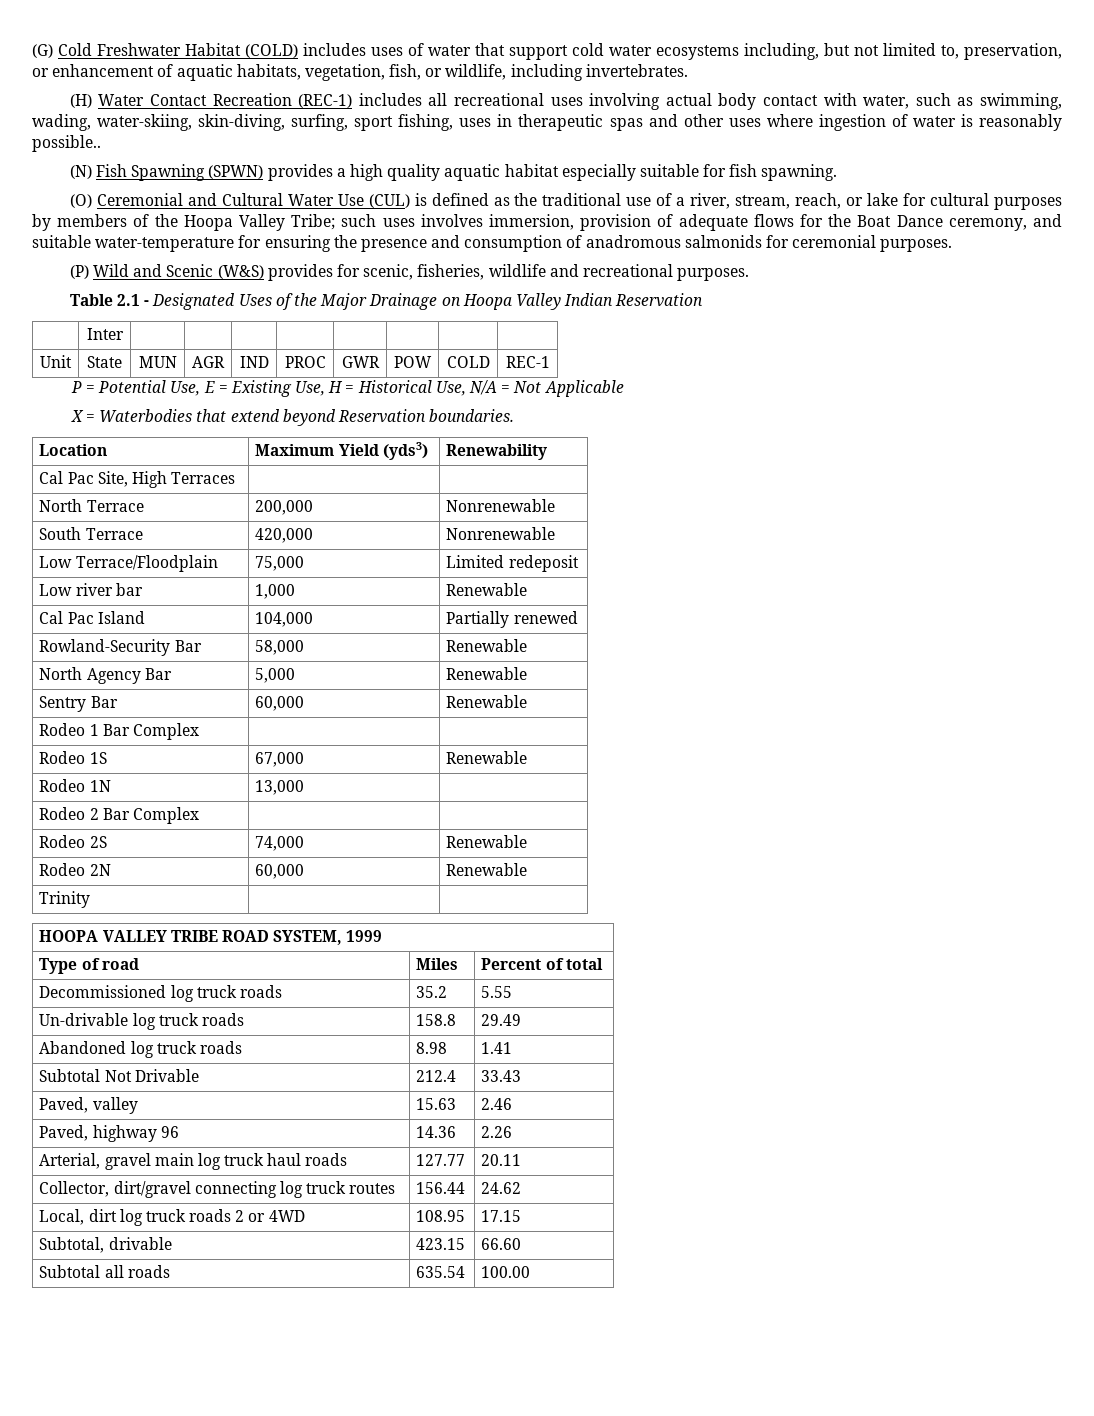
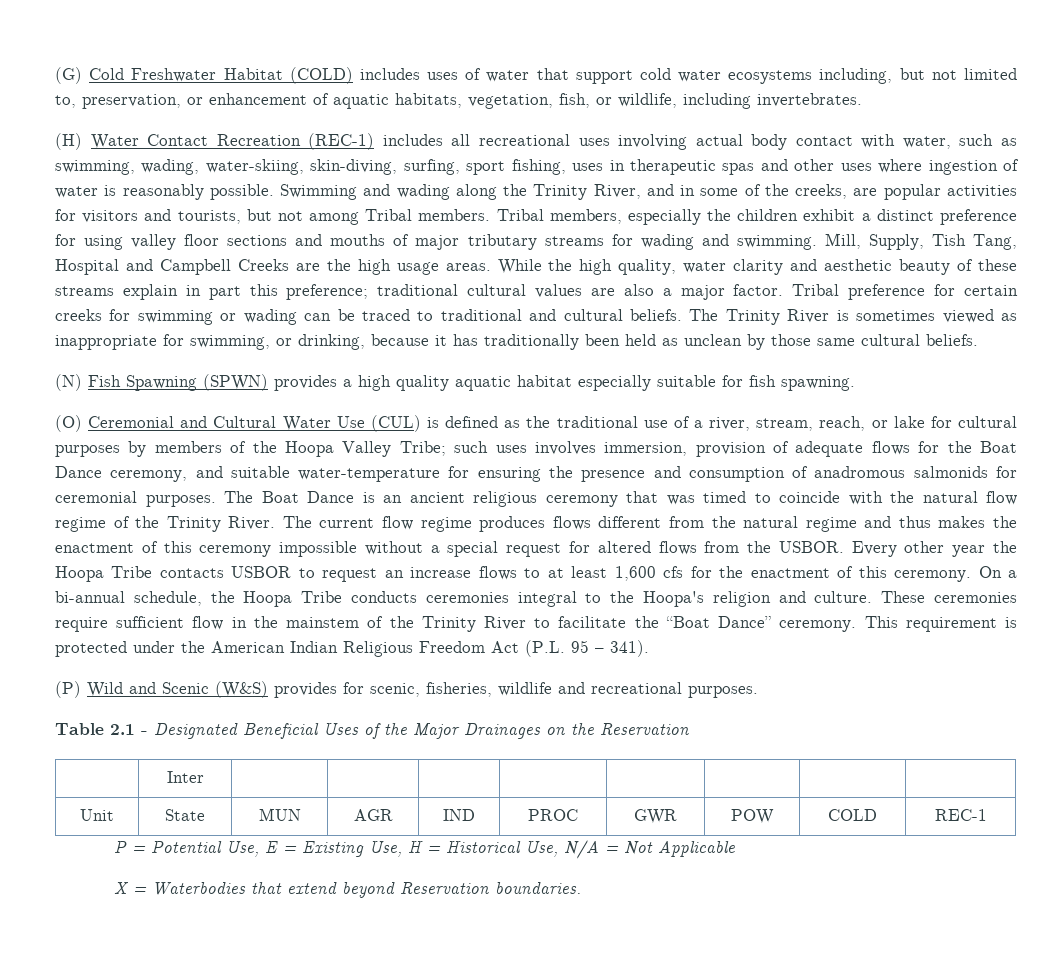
[32,135,101,152] possible.. -> [209,184,1018,200] [55,209,1017,225] [55,233,1017,250] [55,259,1017,275] [55,284,1018,300] [55,309,1018,325] [55,334,978,350] possible. Swimming and wading along the Trinity River, and in some of the creeks, are popular activities for visitors and tourists, but not among Tribal members. Tribal members, especially the children exhibit a distinct preference for using valley floor sections and mouths of major tributary streams for wading and swimming. Mill, Supply, Tish Tang, Hospital and Campbell Creeks are the high usage areas. While the high quality, water clarity and aesthetic beauty of these streams explain in part this preference; traditional cultural values are also a major factor. Tribal preference for certain creeks for swimming or wading can be traced to traditional and cultural beliefs. The Trinity River is sometimes viewed as inappropriate for swimming, or drinking, because it has traditionally been held as unclean by those same cultural beliefs.
(953, 245) none -> [224,491,1017,507] [55,516,1017,532] [55,541,1018,557] [55,566,1018,582] [55,591,1017,607] [55,616,1017,632] [55,640,649,657] The Boat Dance is an ancient religious ceremony that was timed to coincide with the natural flow regime of the Trinity River. The current flow regime produces flows different from the natural regime and thus makes the enactment of this ceremony impossible without a special request for altered flows from the USBOR. Every other year the Hoopa Tribe contacts USBOR to request an increase flows to at least 1,600 cfs for the enactment of this ceremony. On a bi-annual schedule, the Hoopa Tribe conducts ceremonies integral to the Hoopa's religion and culture. These ceremonies require sufficient flow in the mainstem of the Trinity River to facilitate the “Boat Dance” ceremony. This requirement is protected under the American Indian Religious Freedom Act (P.L. 95 – 341).
(236, 301) none -> [243,723,319,739] Beneficial
[369,293,614,310] Drainage on Hoopa Valley Indian -> [464,723,594,739] Drainages on the
[39,444,108,456] [255,442,428,460] [446,444,548,460] [39,471,236,488] [39,499,144,512] [255,500,314,515] [446,499,556,512] [39,527,143,540] [255,528,314,543] [446,527,556,540] [39,555,218,572] [255,556,305,571] [446,555,579,572] [39,583,143,596] [255,584,296,599] [446,583,528,596] [39,611,145,624] [255,612,314,627] [446,611,578,628] [39,639,202,656] [255,640,305,655] [446,639,528,652] [39,667,172,684] [255,668,296,683] [446,667,528,680] [39,696,118,712] [255,696,305,711] [446,695,528,708] [39,723,199,740] [39,751,107,764] [255,752,305,767] [446,751,528,764] [39,779,111,792] [255,780,305,795] [39,807,199,824] [39,835,107,848] [255,836,305,851] [446,835,528,848] [39,863,111,876] [255,864,305,879] [446,863,528,876] [39,891,91,908] [39,930,383,945] [39,958,139,974] [416,958,459,970] [481,958,603,970] [39,985,282,1002] [416,986,448,998] [481,986,513,998] [39,1013,244,1030] [416,1014,457,1026] [481,1014,522,1026] [39,1041,242,1058] [416,1042,448,1054] [481,1042,513,1054] [39,1069,199,1082] [416,1070,457,1082] [481,1070,522,1082] [39,1097,138,1114] [416,1098,457,1110] [481,1098,513,1110] [39,1125,179,1142] [416,1126,457,1138] [481,1126,513,1138] [39,1153,348,1170] [416,1154,466,1166] [481,1154,522,1166] [39,1181,396,1198] [416,1182,466,1194] [481,1182,522,1194] [39,1209,305,1226] [416,1210,466,1222] [481,1210,522,1222] [39,1237,172,1253] [416,1238,466,1250] [481,1238,522,1250] [39,1265,170,1278] [416,1266,466,1278] [481,1266,531,1278] // Location | Maximum Yield (yds3) | Renewability // Cal Pac Site, High Terraces | | // North Terrace | 200,000 | Nonrenewable // South Terrace | 420,000 | Nonrenewable // Low Terrace/Floodplain | 75,000 | Limited redeposit // Low river bar | 1,000 | Renewable // Cal Pac Island | 104,000 | Partially renewed // Rowland-Security Bar | 58,000 | Renewable // North Agency Bar | 5,000 | Renewable // Sentry Bar | 60,000 | Renewable // Rodeo 1 Bar Complex | | // Rodeo 1S | 67,000 | Renewable // Rodeo 1N | 13,000 | // Rodeo 2 Bar Complex | | // Rodeo 2S | 74,000 | Renewable // Rodeo 2N | 60,000 | Renewable // Trinity | | // HOOPA VALLEY TRIBE ROAD SYSTEM, 1999 // Type of road | Miles | Percent of total // Decommissioned log truck roads | 35.2 | 5.55 // Un-drivable log truck roads | 158.8 | 29.49 // Abandoned log truck roads | 8.98 | 1.41 // Subtotal Not Drivable | 212.4 | 33.43 // Paved, valley | 15.63 | 2.46 // Paved, highway 96 | 14.36 | 2.26 // Arterial, gravel main log truck haul roads | 127.77 | 20.11 // Collector, dirt/gravel connecting log truck routes | 156.44 | 24.62 // Local, dirt log truck roads 2 or 4WD | 108.95 | 17.15 // Subtotal, drivable | 423.15 | 66.60 // Subtotal all roads | 635.54 | 100.00 -> (581, 888) none

